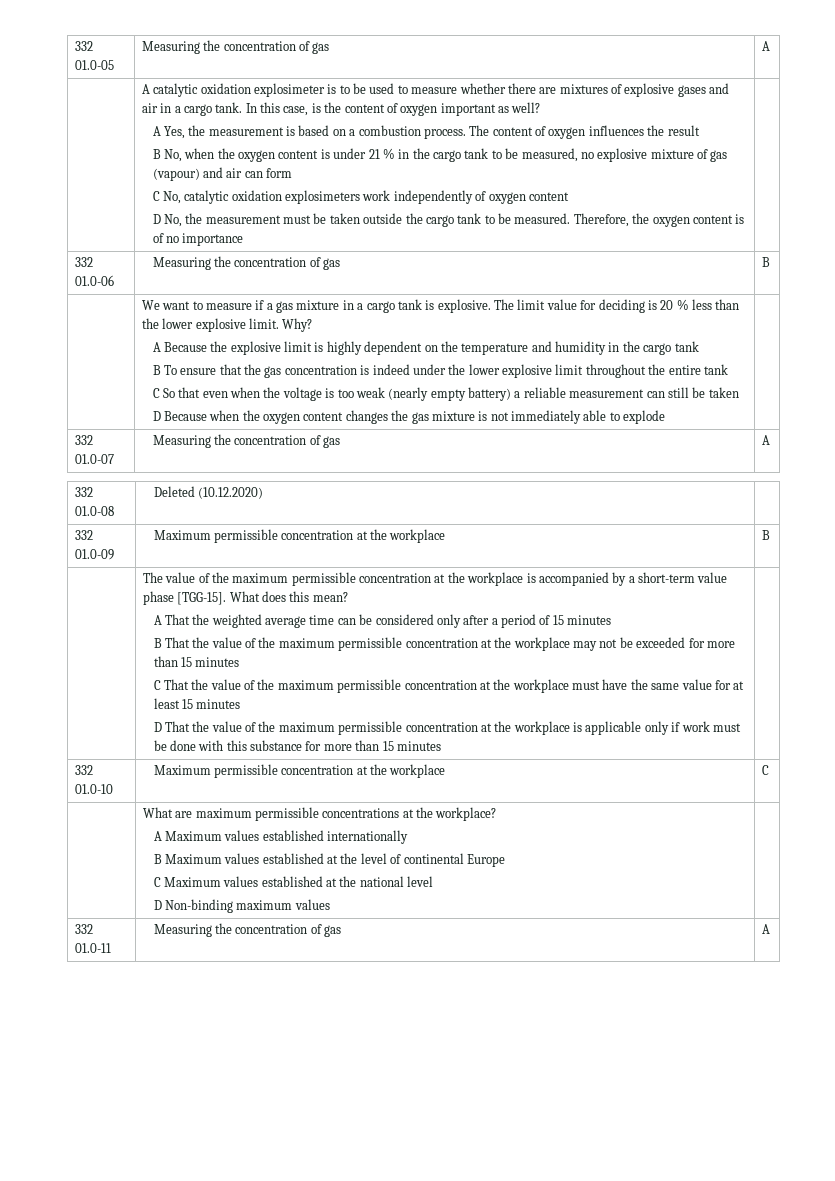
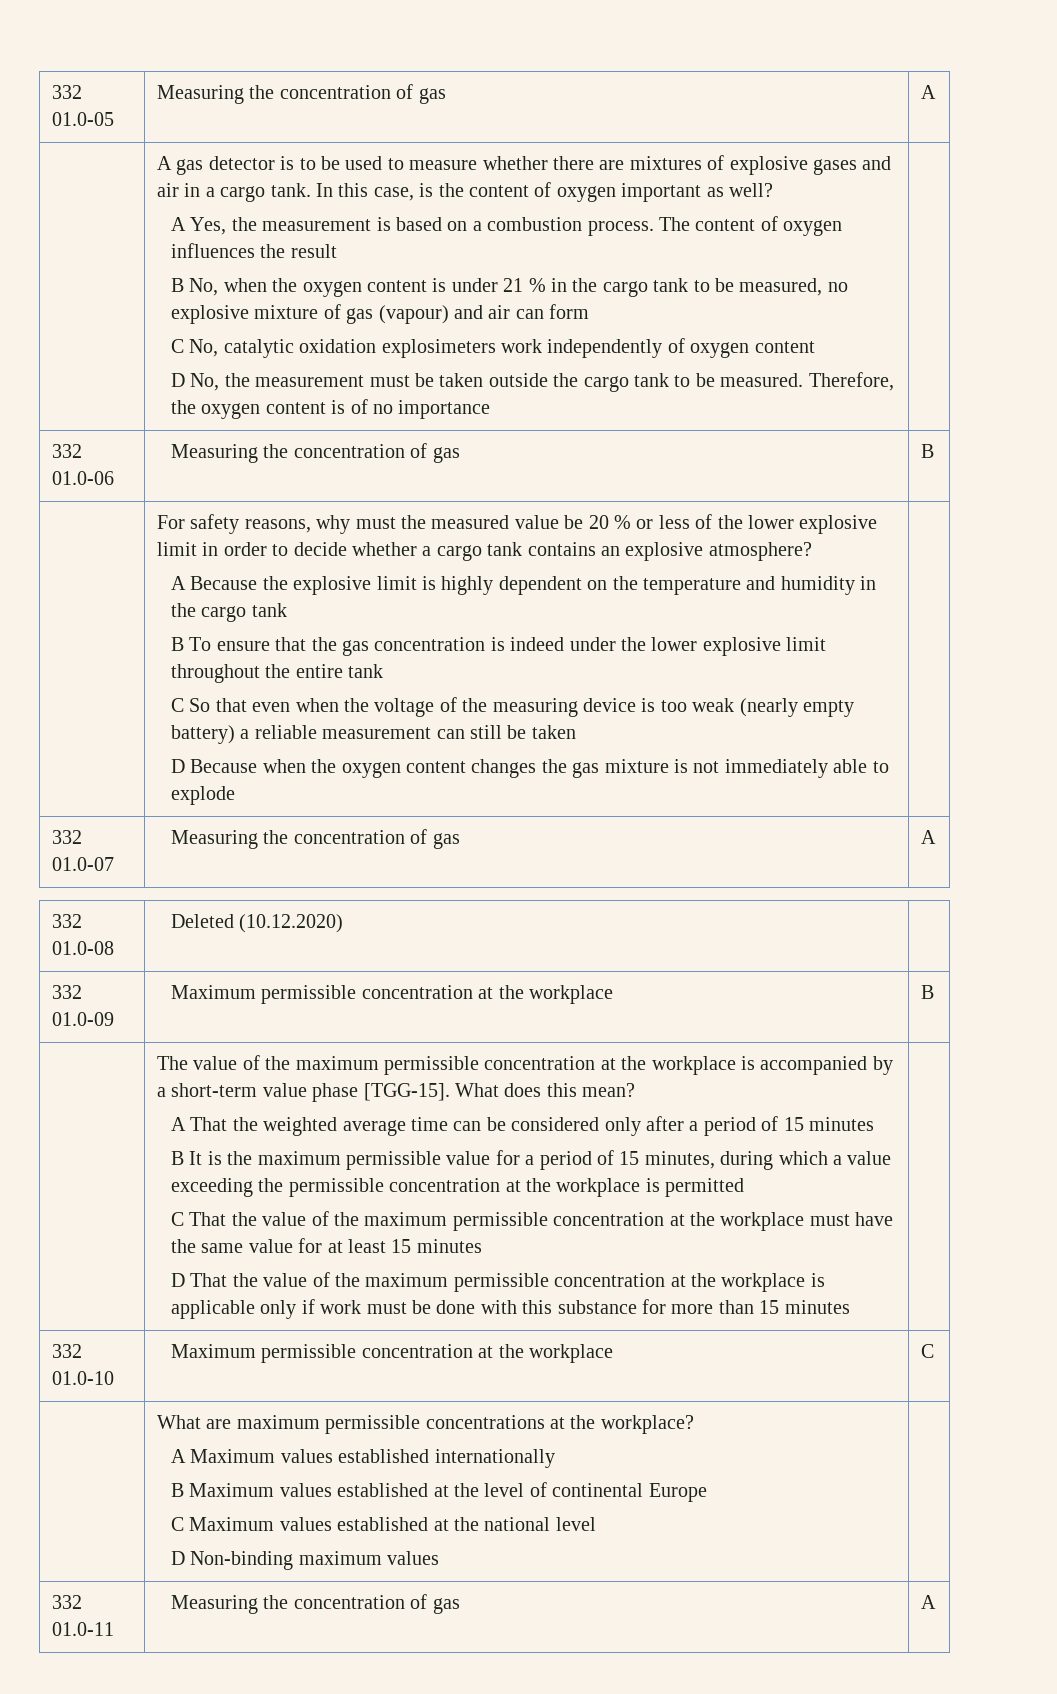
[153,83,325,97] catalytic oxidation explosimeter -> [176,156,275,175] gas detector
[141,299,740,313] [141,318,313,332] We want to measure if a gas mixture in a cargo tank is explosive. The limit value for deciding is 20 % less than the lower explosive limit. Why? -> [156,514,878,534] [156,542,812,561] For safety reasons, why must the measured value be 20 % or less of the lower explosive limit in order to decide whether a cargo tank contains an explosive atmosphere?
(322, 394) none -> [439,697,636,717] of the measuring device
[164,637,735,651] [153,656,240,667] That the value of the maximum permissible concentration at the workplace may not be exceeded for more than 15 minutes -> [189,1150,892,1170] [170,1178,745,1197] It is the maximum permissible value for a period of 15 minutes, during which a value exceeding the permissible concentration at the workplace is permitted

